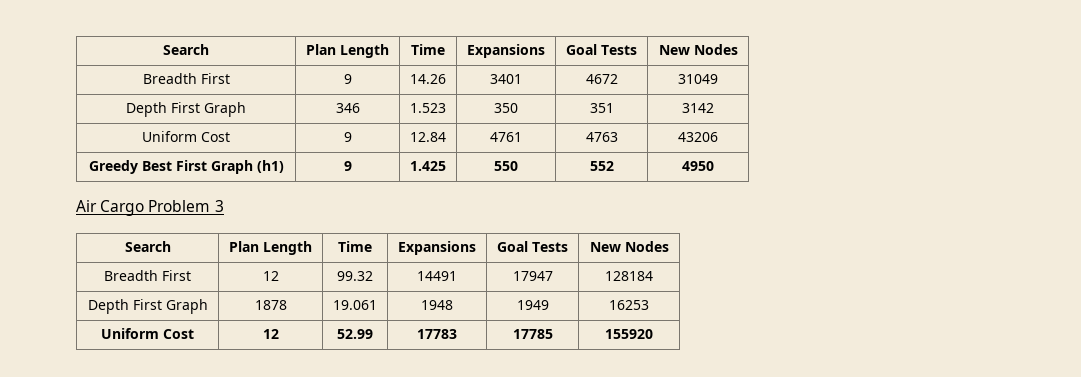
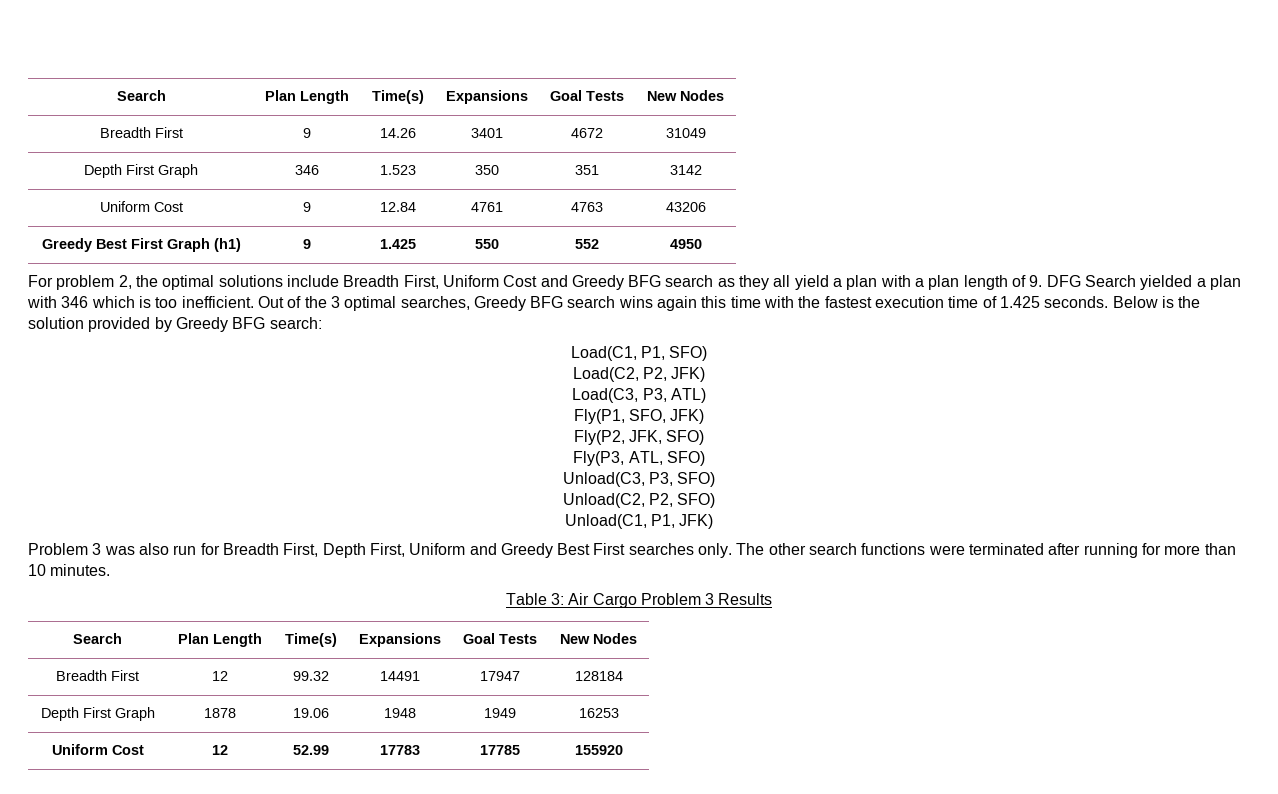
[163,44,209,55] [306,44,389,58] [411,44,445,55] Search | Plan Length | Time -> [116,90,166,101] [265,90,349,104] [371,90,424,104] Search | Plan Length | Time(s)
(714, 166) none -> [28,275,1241,290] [27,296,1201,311] [28,317,322,332] [570,346,708,361] [572,367,706,382] [572,388,706,403] [573,409,705,424] [573,430,705,445] [573,451,705,466] [562,472,716,487] [562,493,716,508] [564,514,714,529] [28,543,1236,558] [28,564,111,576] [505,593,564,605] For problem 2, the optimal solutions include Breadth First, Uniform Cost and Greedy BFG search as they all yield a plan with a plan length of 9. DFG Search yielded a plan with 346 which is too inefficient. Out of the 3 optimal searches, Greedy BFG search wins again this time with the fastest execution time of 1.425 seconds. Below is the solution provided by Greedy BFG search: // Load(C1, P1, SFO) // Load(C2, P2, JFK) // Load(C3, P3, ATL) // Fly(P1, SFO, JFK) // Fly(P2, JFK, SFO) // Fly(P3, ATL, SFO) // Unload(C3, P3, SFO) // Unload(C2, P2, SFO) // Unload(C1, P1, JFK) // Problem 3 was also run for Breadth First, Depth First, Uniform and Greedy Best First searches only. The other search functions were terminated after running for more than 10 minutes. // Table 3:
[124,241,171,252] [229,241,312,255] [338,241,372,252] // Search | Plan Length | Time -> [718,593,773,605] [73,633,122,644] [178,633,262,647] [284,633,337,647] Results // Search | Plan Length | Time(s)
[333,300,377,310] 19.061 -> [292,708,329,718] 19.06

